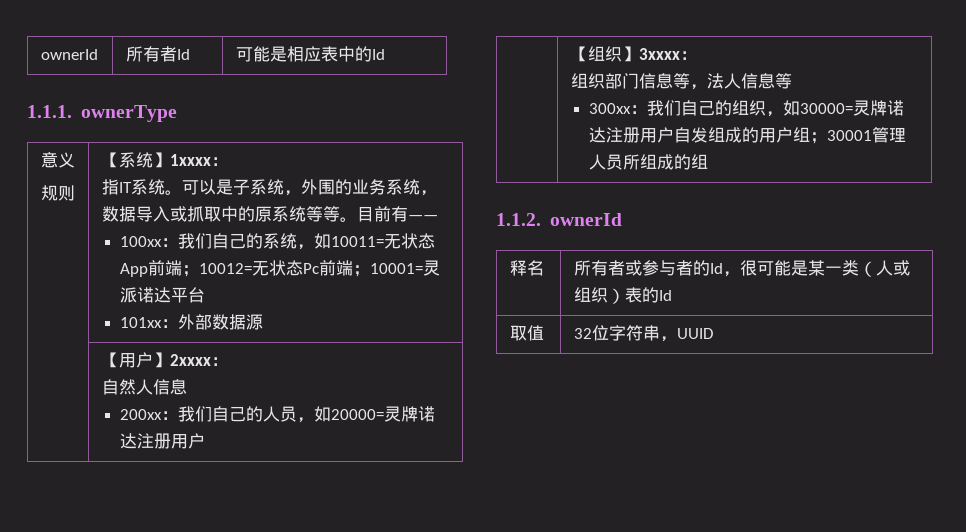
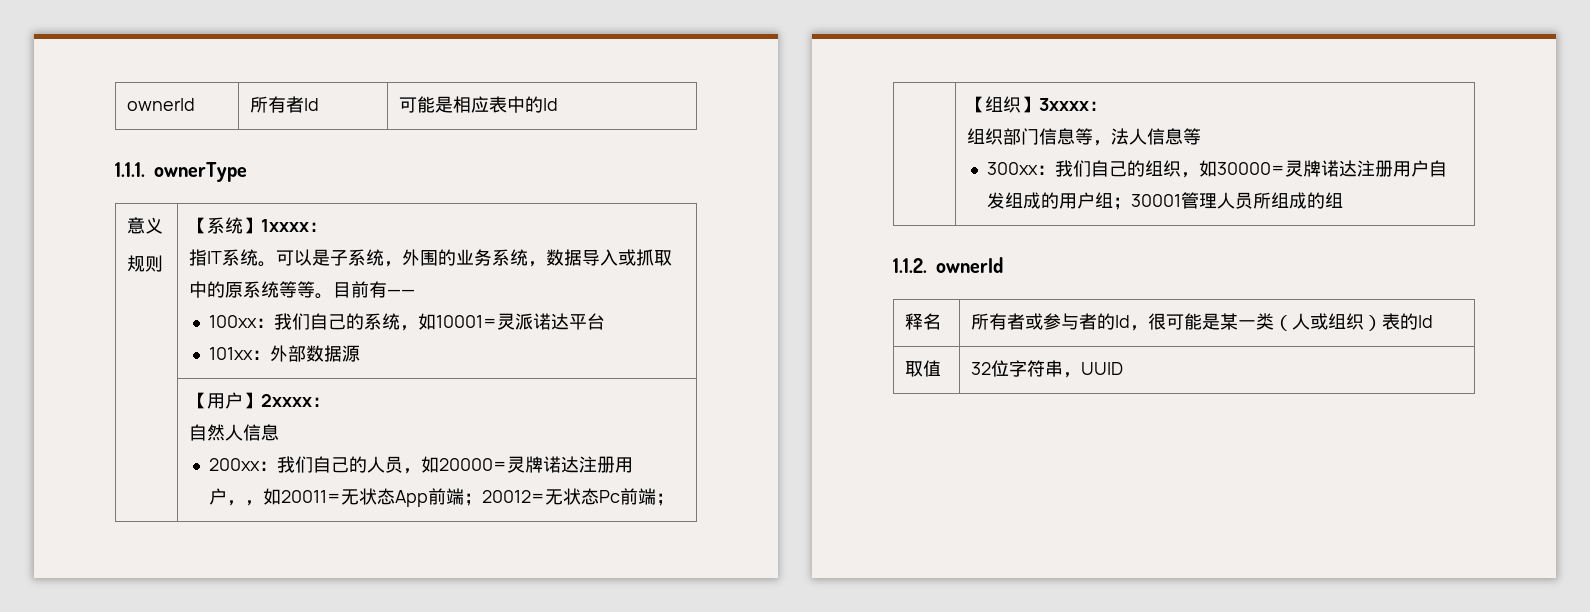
[331,233,436,249] [120,260,371,277] 10011=无状态App前端；10012=无状态Pc前端； -> (437, 321) none
(206, 441) none -> [227,488,675,507] ，，如20011=无状态App前端；20012=无状态Pc前端；

